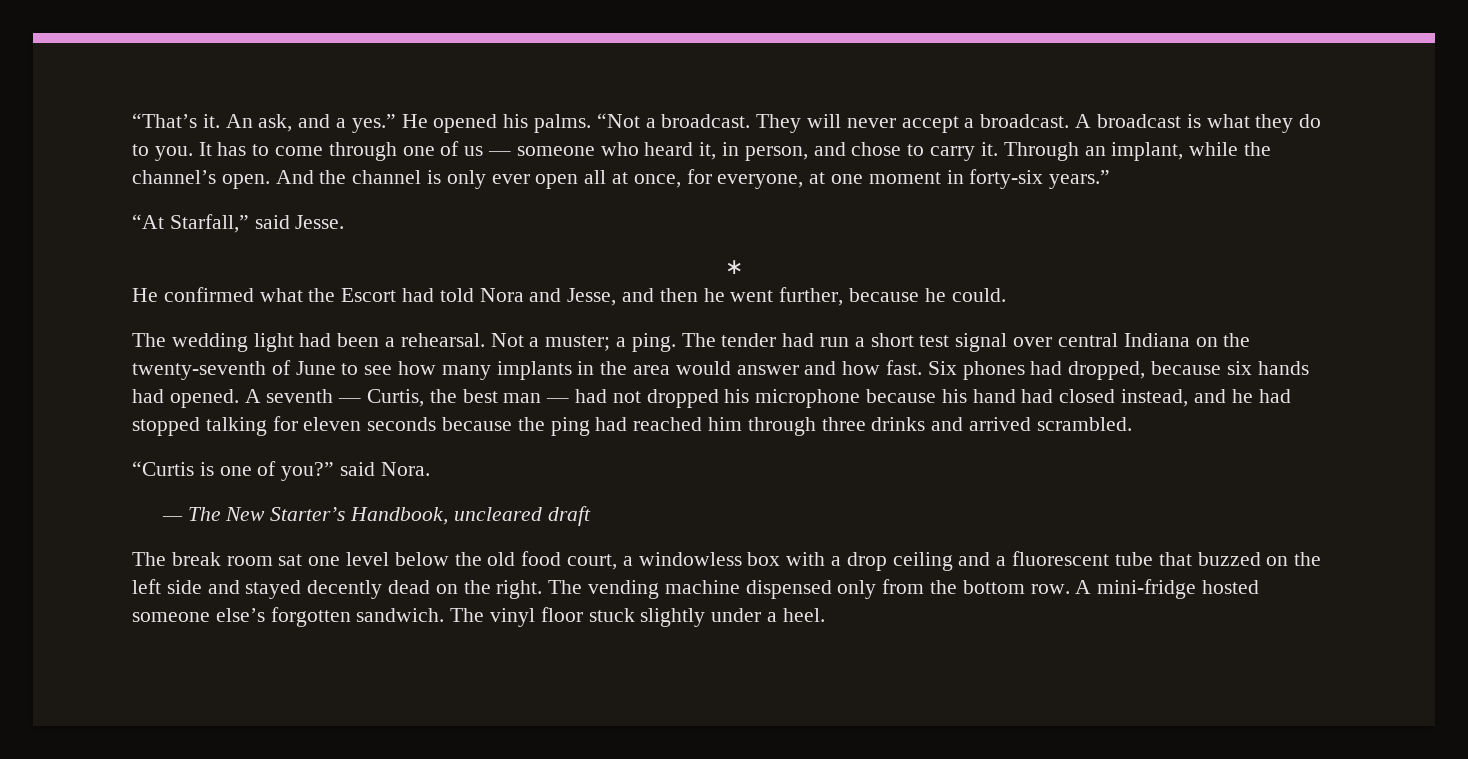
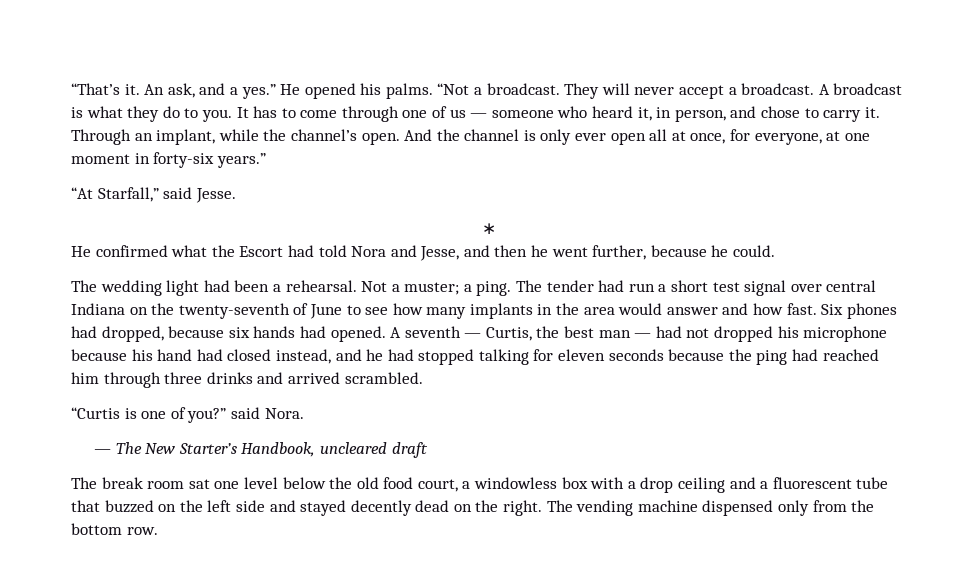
[1075,579,1260,599] [132,607,825,627] A mini-fridge hosted someone else’s forgotten sandwich. The vinyl floor stuck slightly under a heel. -> (158, 531) none

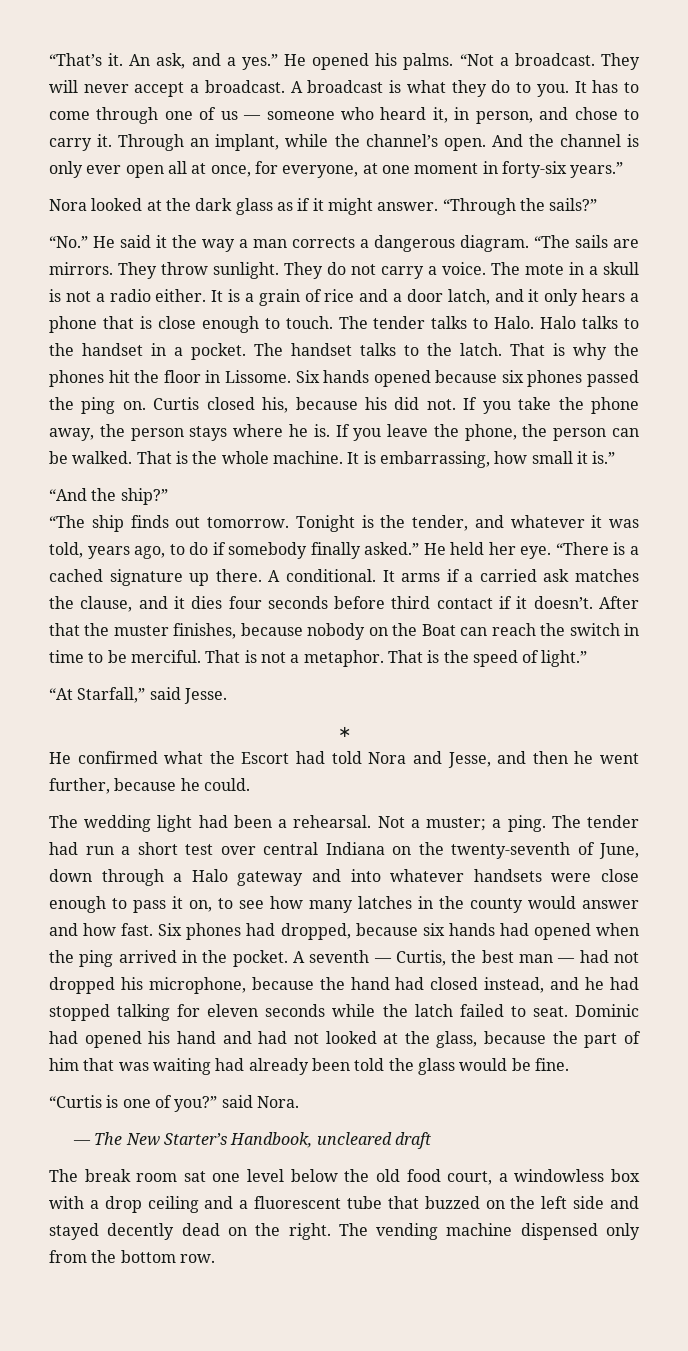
(266, 160) none -> [49,198,598,215] [49,235,639,252] [49,262,639,279] [49,289,640,306] [49,316,640,333] [49,343,639,360] [49,370,639,387] [49,397,640,414] [49,424,639,441] [49,451,616,468] [49,488,168,505] [49,515,639,532] [49,542,640,559] [49,569,639,586] [49,596,640,612] [49,623,639,640] [49,650,588,667] // Nora looked at the dark glass as if it might answer. “Through the sails?” // “No.” He said it the way a man corrects a dangerous diagram. “The sails are mirrors. They throw sunlight. They do not carry a voice. The mote in a skull is not a radio either. It is a grain of rice and a door latch, and it only hears a phone that is close enough to touch. The tender talks to Halo. Halo talks to the handset in a pocket. The handset talks to the latch. That is why the phones hit the floor in Lissome. Six hands opened because six phones passed the ping on. Curtis closed his, because his did not. If you take the phone away, the person stays where he is. If you leave the phone, the person can be walked. That is the whole machine. It is embarrassing, how small it is.” // “And the ship?” // “The ship finds out tomorrow. Tonight is the tender, and whatever it was told, years ago, to do if somebody finally asked.” He held her eye. “There is a cached signature up there. A conditional. It arms if a carried ask matches the clause, and it dies four seconds before third contact if it doesn’t. After that the muster finishes, because nobody on the Boat can reach the switch in time to be merciful. That is not a metaphor. That is the speed of light.”
[744,280,787,296] signal -> (213, 849) none
[309,304,342,319] June -> [599,843,639,859] [49,869,640,886] [49,896,212,913] June, down through a Halo gateway and into whatever handsets were close enough to pass it on,
[469,303,615,319] implants in the area -> [358,896,523,913] latches in the county
[330,326,386,342] opened. -> [533,923,639,940] [49,950,288,967] opened when the ping arrived in the pocket.
[803,326,888,342] [71,349,153,361] microphone because his -> [148,977,345,994] microphone, because the
[668,349,879,365] [71,372,423,388] because the ping had reached him through three drinks and arrived scrambled. -> [332,1004,640,1017] [49,1031,641,1048] [49,1058,569,1075] while the latch failed to seat. Dominic had opened his hand and had not looked at the glass, because the part of him that was waiting had already been told the glass would be fine.

